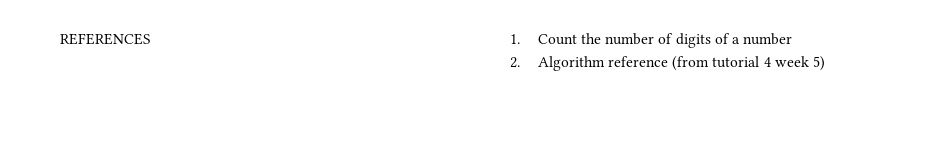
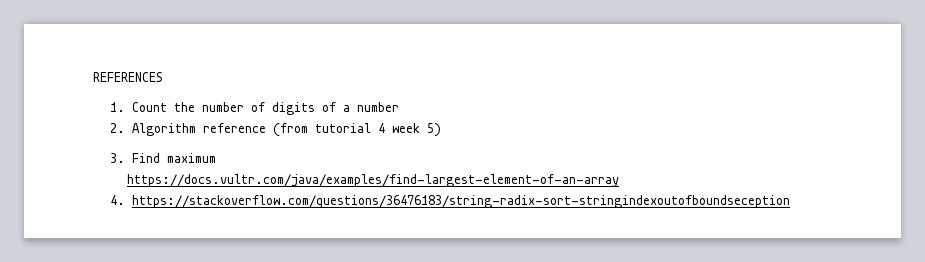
(825, 63) none -> [110,153,216,163] [127,174,620,187] [110,195,790,208] // 3. Find maximum // https://docs.vultr.com/java/examples/find-largest-element-of-an-array // 4. https://stackoverflow.com/questions/36476183/string-radix-sort-stringindexoutofboundseception

